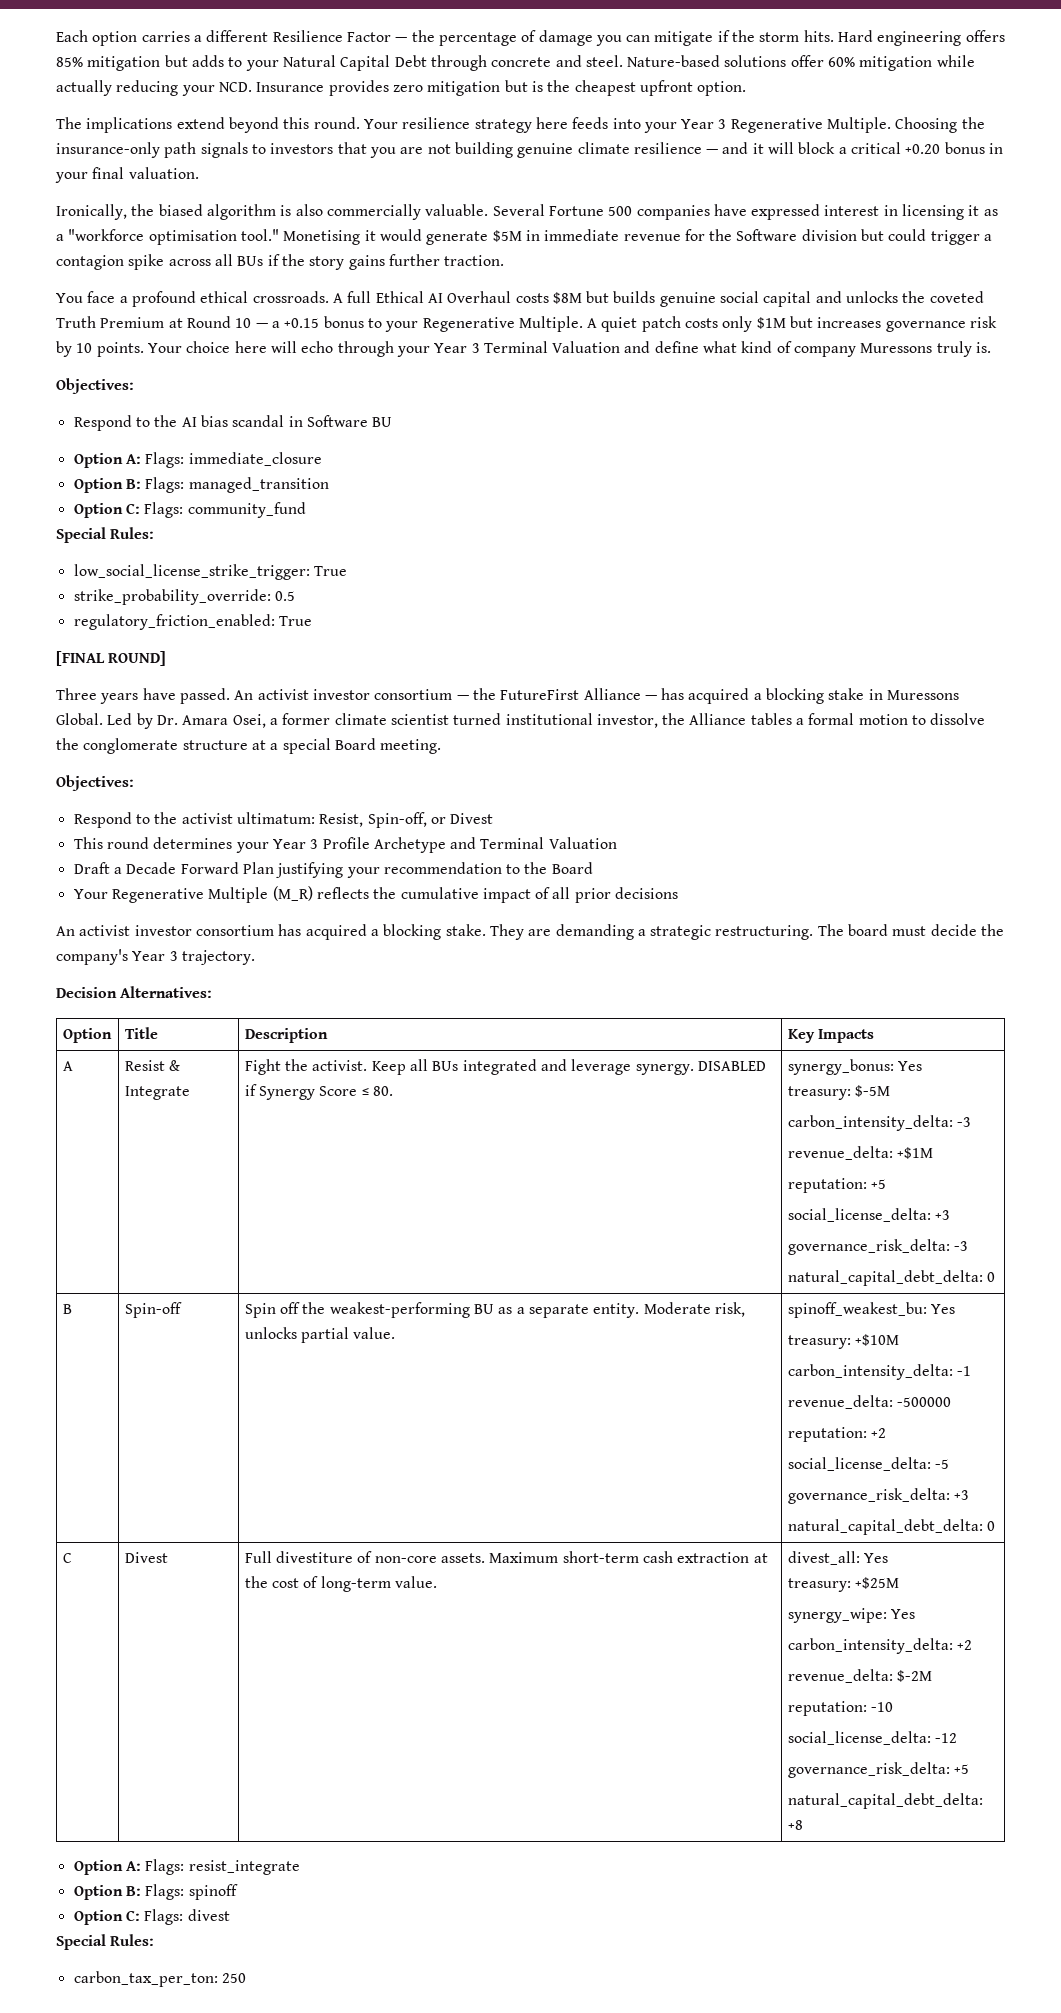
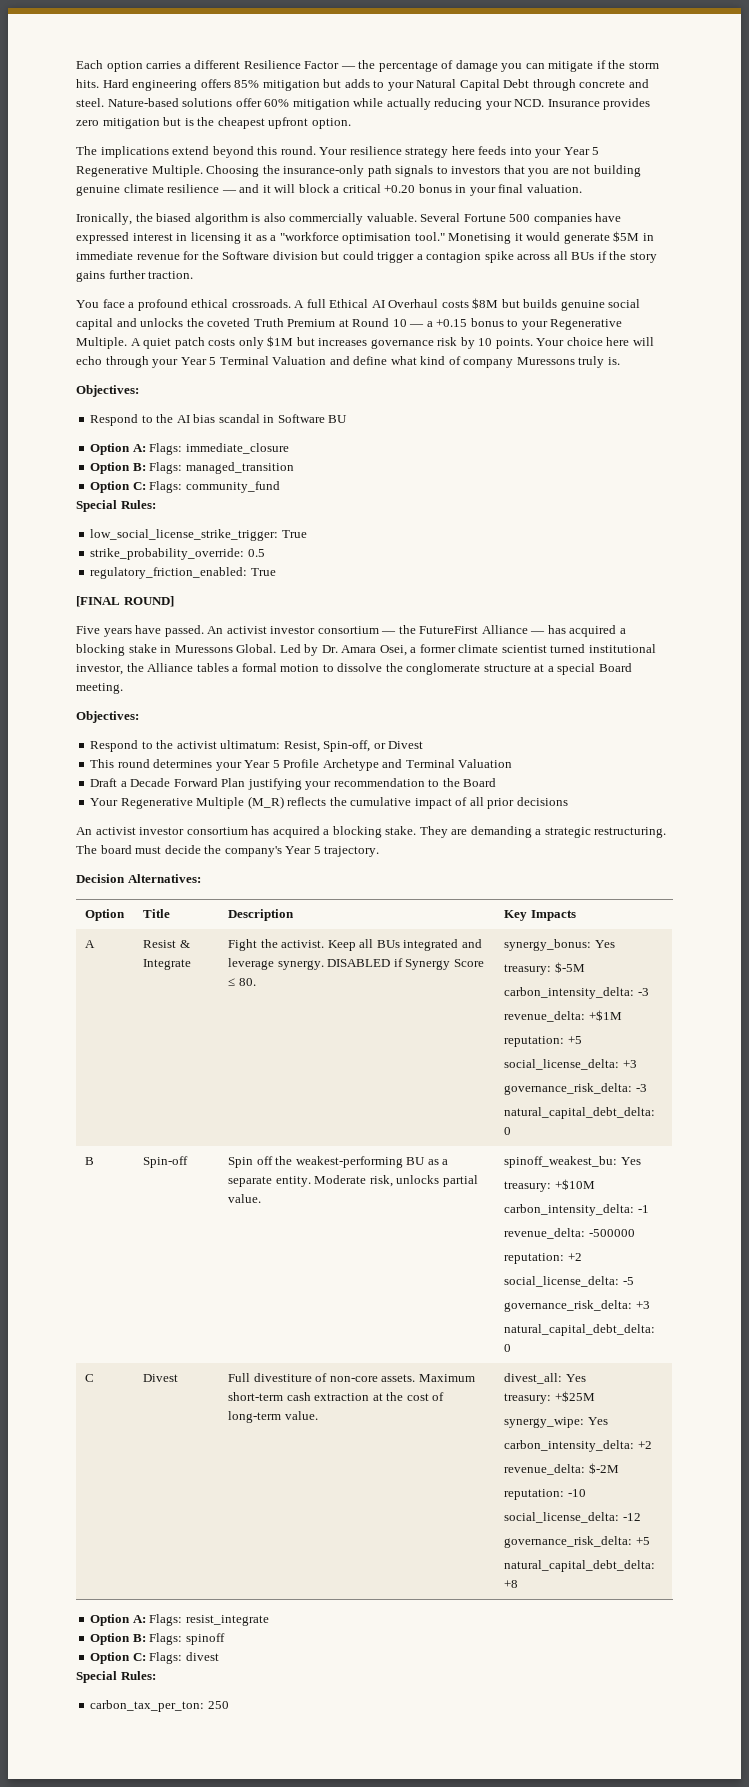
[718,119,727,129] 3 -> [592,147,600,155] 5
[471,343,480,353] 3 -> [209,357,217,365] 5
[56,688,97,700] Three -> [76,626,100,634] Five
[310,839,319,849] 3 -> [272,760,280,768] 5
[169,951,178,961] 3 -> [313,846,321,854] 5

